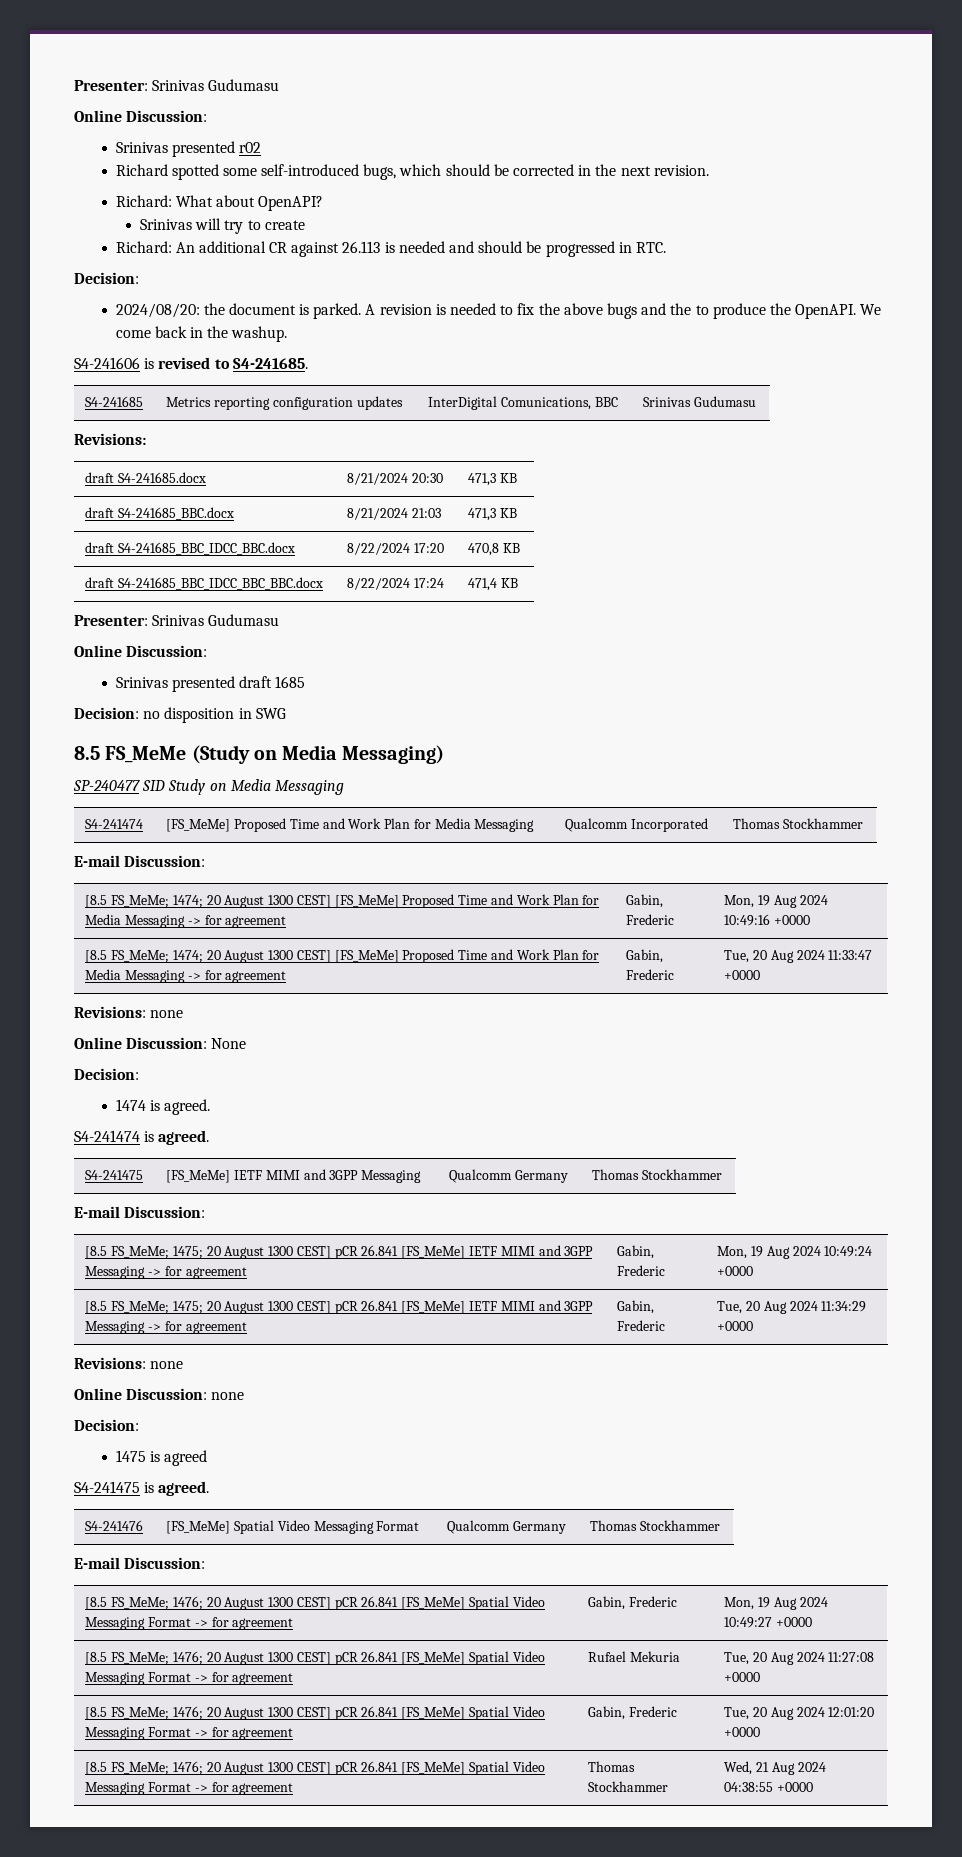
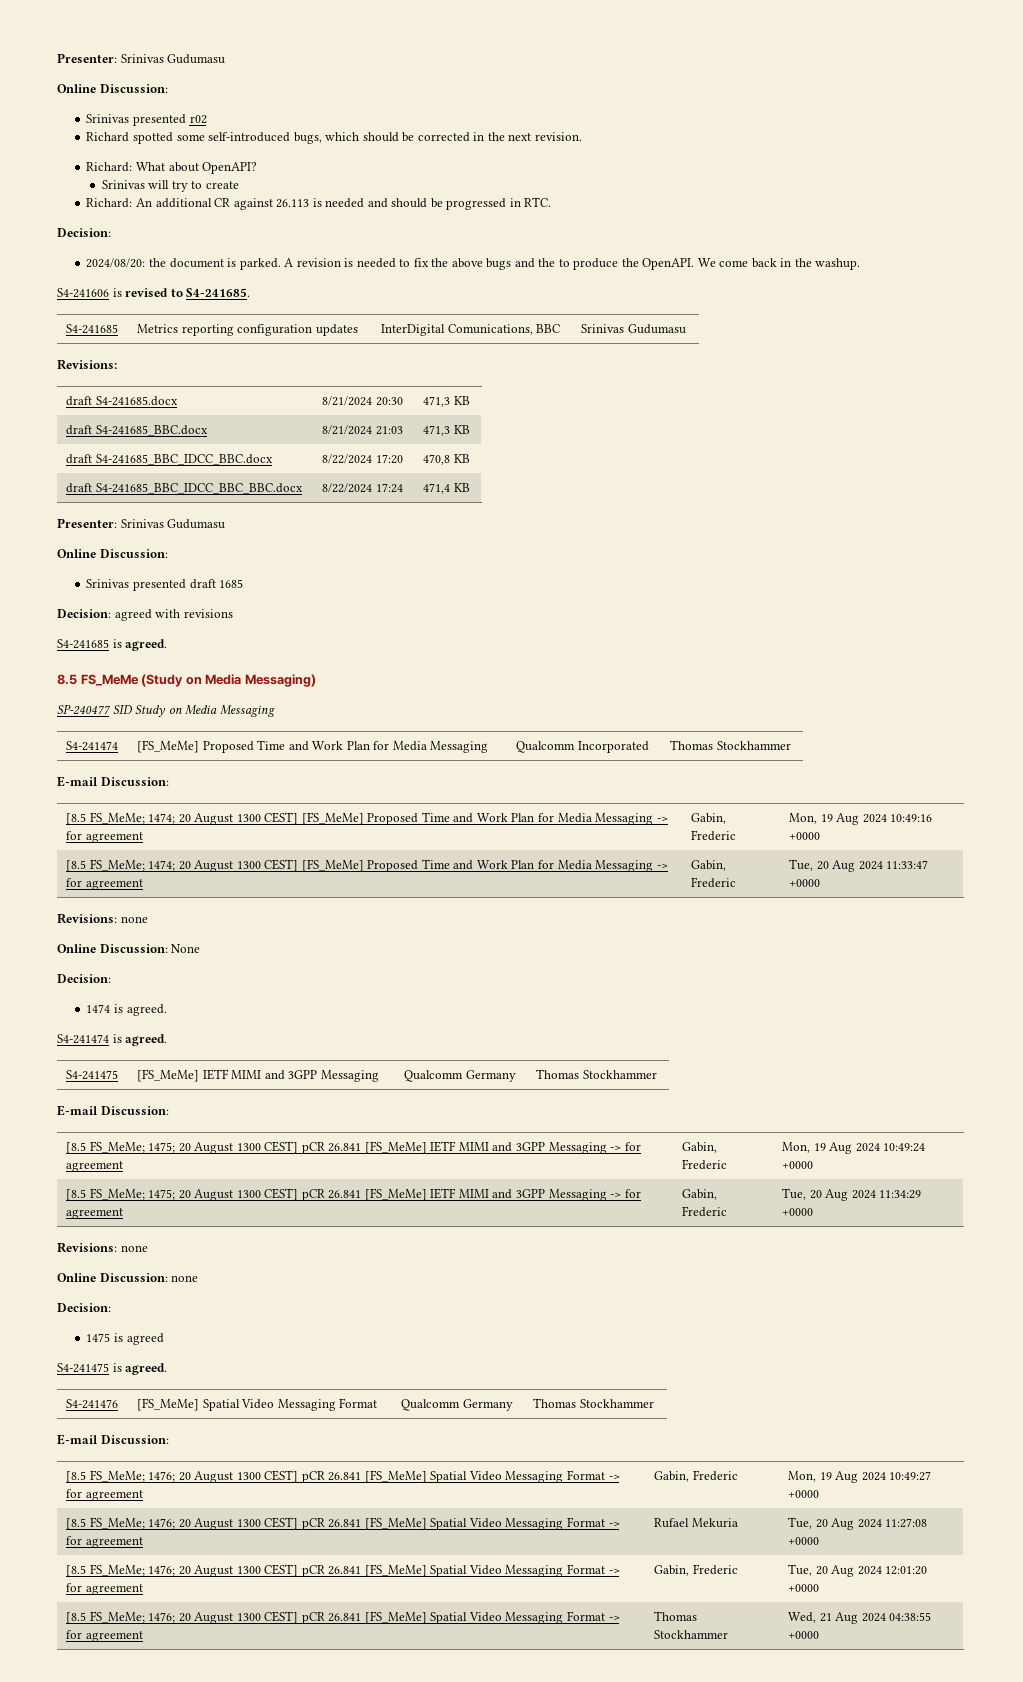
[143,707,286,723] no disposition in SWG -> [114,609,233,621] [57,639,168,651] agreed with revisions // S4-241685 is agreed.

